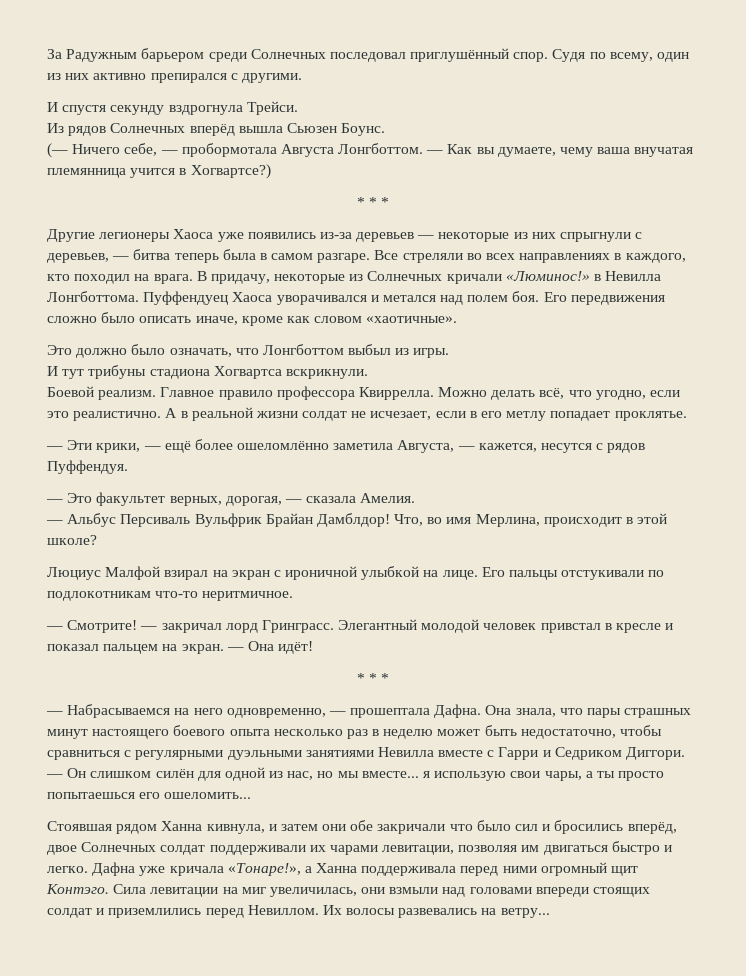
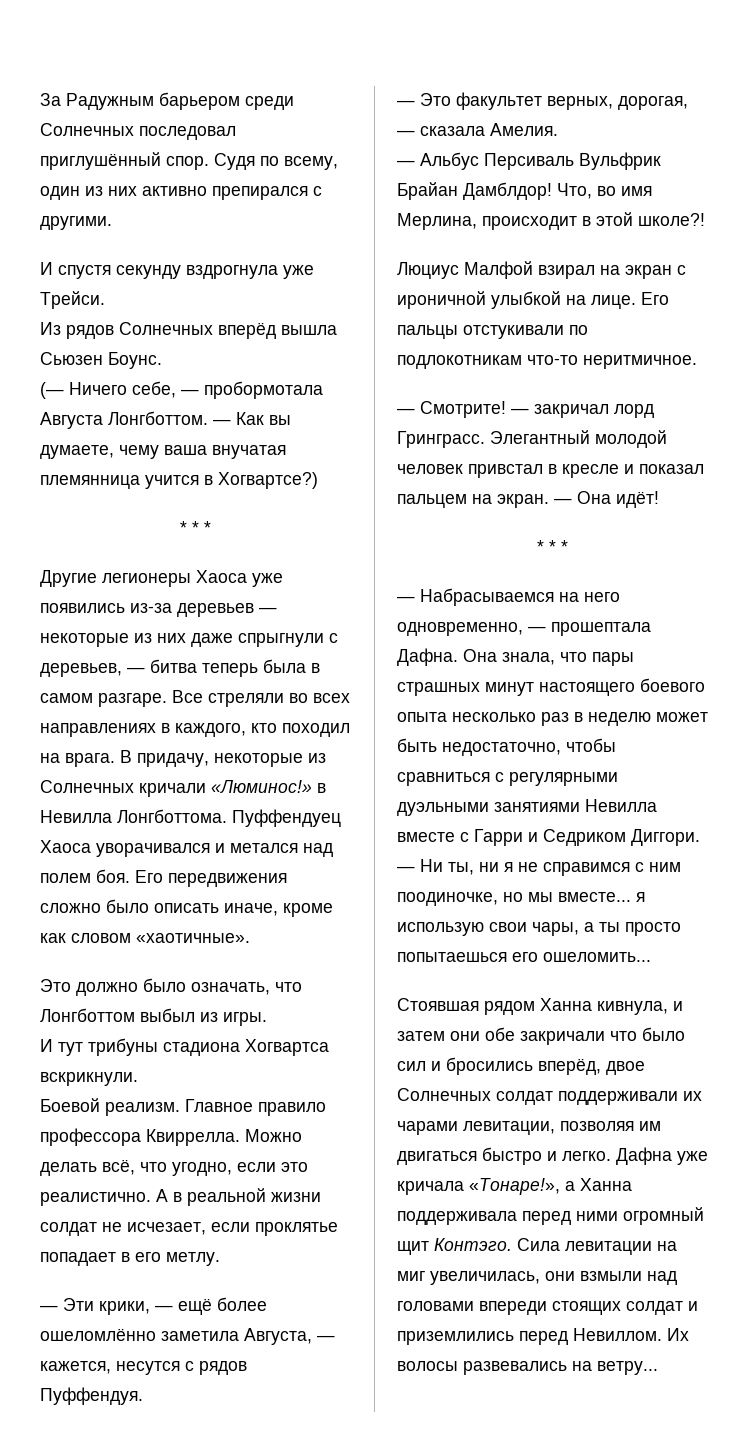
(243, 110) none -> [283,265,314,279] уже
(556, 235) none -> [191,633,233,647] даже
[469,411,687,421] в его метлу попадает проклятье. -> [255,1222,338,1236] [40,1252,220,1266] проклятье попадает в его метлу.
[47,535,97,545] школе? -> [638,213,705,226] школе?!
[67,767,314,781] Он слишком силён для одной из нас, -> [420,859,681,876] [397,892,498,906] Ни ты, ни я не справимся с ним поодиночке,

